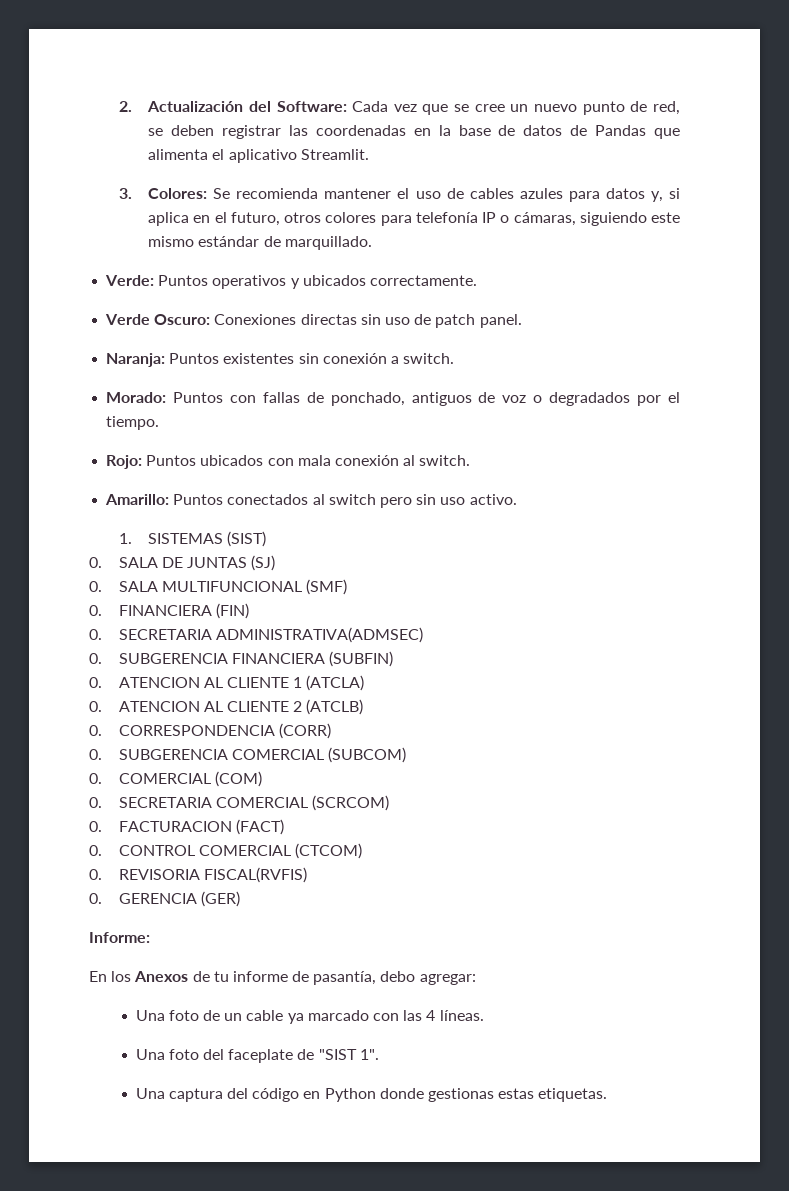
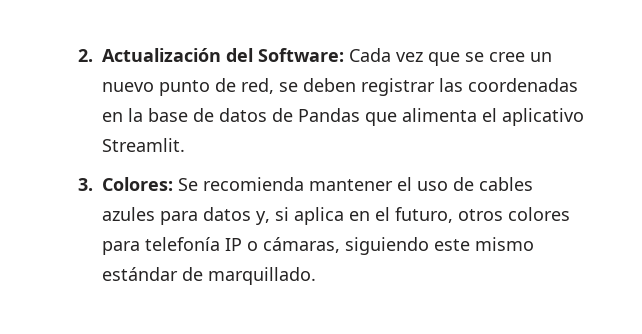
[105,275,477,289] [105,314,522,328] [106,353,455,367] [106,392,681,406] [106,416,160,430] [106,455,471,469] [105,494,517,508] [118,531,267,547] [89,555,276,571] [89,579,347,595] [89,603,249,619] [89,627,423,643] [89,651,393,667] [89,675,365,691] [89,699,364,715] [89,723,331,739] [89,747,406,763] [89,771,262,787] [89,795,389,811] [89,819,284,835] [89,843,362,859] [89,867,307,883] [89,891,240,907] [89,932,150,943] [89,971,476,985] [135,1010,484,1024] [135,1049,379,1063] [135,1088,608,1102] // Verde: Puntos operativos y ubicados correctamente. // Verde Oscuro: Conexiones directas sin uso de patch panel. // Naranja: Puntos existentes sin conexión a switch. // Morado: Puntos con fallas de ponchado, antiguos de voz o degradados por el tiempo. // Rojo: Puntos ubicados con mala conexión al switch. // Amarillo: Puntos conectados al switch pero sin uso activo. // 1. SISTEMAS (SIST) // 0. SALA DE JUNTAS (SJ) // 0. SALA MULTIFUNCIONAL (SMF) // 0. FINANCIERA (FIN) // 0. SECRETARIA ADMINISTRATIVA(ADMSEC) // 0. SUBGERENCIA FINANCIERA (SUBFIN) // 0. ATENCION AL CLIENTE 1 (ATCLA) // 0. ATENCION AL CLIENTE 2 (ATCLB) // 0. CORRESPONDENCIA (CORR) // 0. SUBGERENCIA COMERCIAL (SUBCOM) // 0. COMERCIAL (COM) // 0. SECRETARIA COMERCIAL (SCRCOM) // 0. FACTURACION (FACT) // 0. CONTROL COMERCIAL (CTCOM) // 0. REVISORIA FISCAL(RVFIS) // 0. GERENCIA (GER) // Informe: // En los Anexos de tu informe de pasantía, debo agregar: // Una foto de un cable ya marcado con las 4 líneas. // Una foto del faceplate de "SIST 1". // Una captura del código en Python donde gestionas estas etiquetas. -> (317, 276) none

